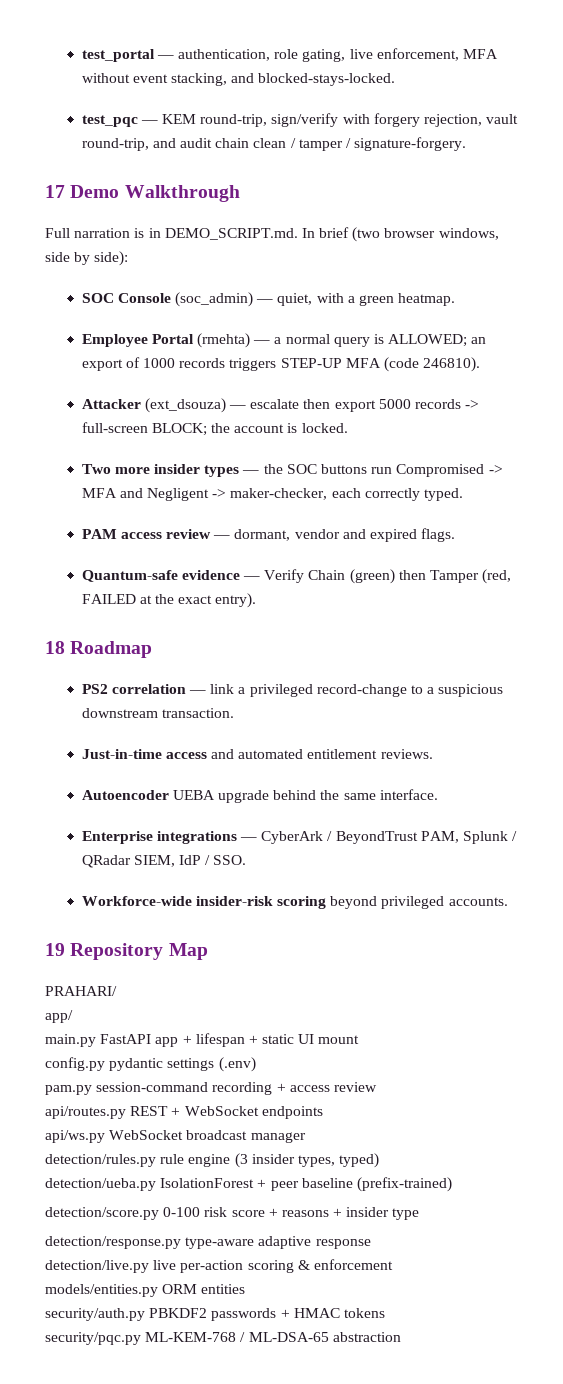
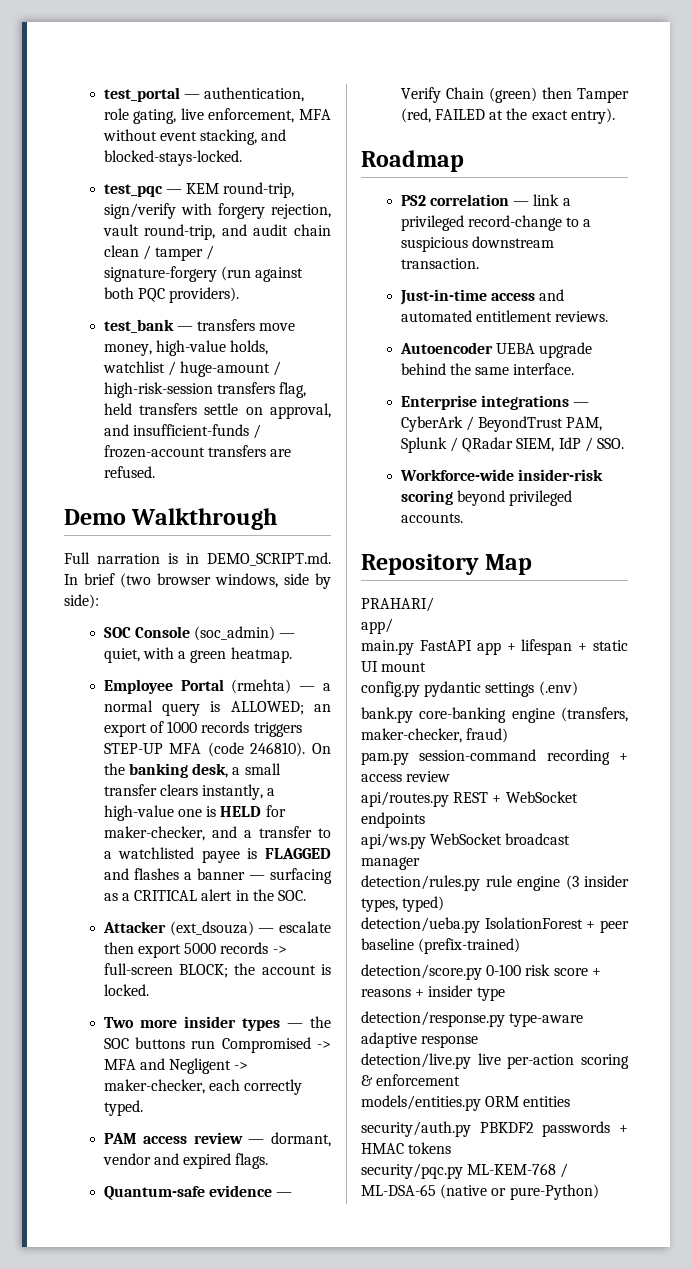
[354,137,467,151] [45,185,65,198] signature-forgery. // 17 -> [103,266,304,282] [103,287,240,303] [103,319,296,333] [103,340,269,356] [102,361,282,377] [103,382,307,398] [103,403,331,419] [103,424,262,439] [103,445,292,458] [103,466,155,478] signature-forgery (run against both PQC providers). // test_bank — transfers move money, high-value holds, watchlist / huge-amount / high-risk-session transfers flag, held transfers settle on approval, and insufficient-funds / frozen-account transfers are refused. //
(481, 364) none -> [312,743,331,754] [103,763,281,778] [103,784,276,800] [103,805,286,821] [103,826,331,841] [103,847,331,863] [103,868,332,884] [103,889,306,901] On the banking desk, a small transfer clears instantly, a high-value one is HELD for maker-checker, and a transfer to a watchlisted payee is FLAGGED and flashes a banner — surfacing as a CRITICAL alert in the SOC.
[45,641,65,654] 18 -> (615, 116) none
[45,943,65,956] 19 -> (463, 518) none
(256, 1064) none -> [361,707,628,723] [361,728,509,743] // bank.py core-banking engine (transfers, maker-checker, fraud)
[332,1332,401,1342] abstraction -> [440,1184,599,1200] (native or pure-Python)

